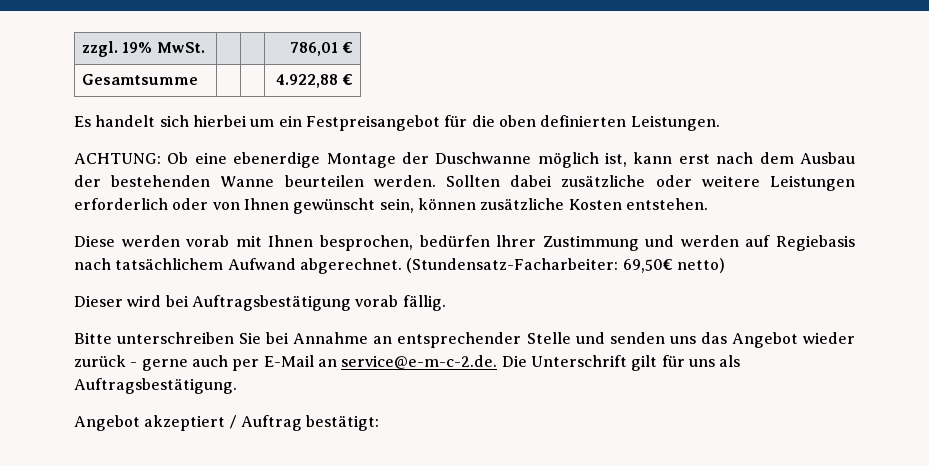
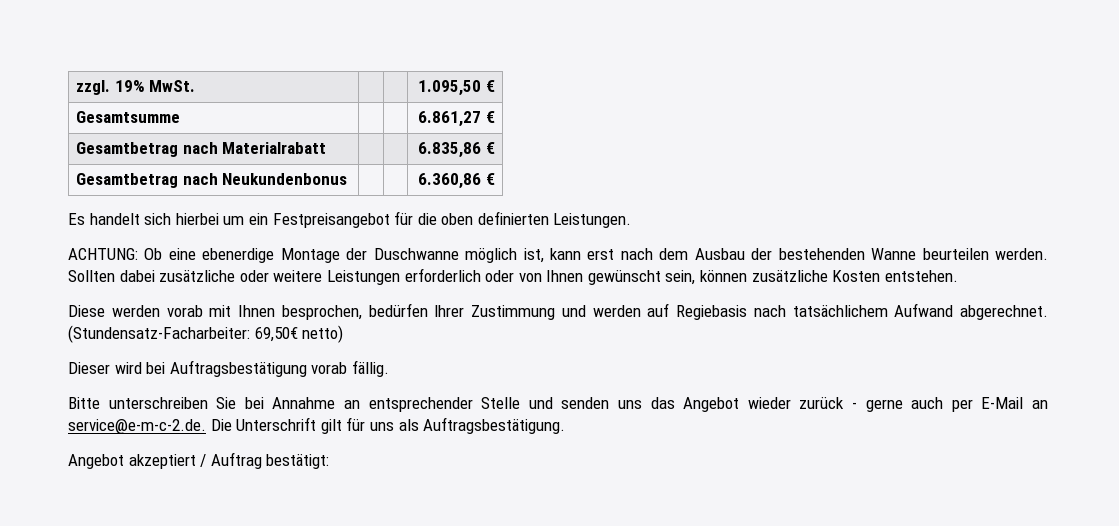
[289,42,338,56] 786,01 -> [418,80,482,96] 1.095,50
[275,74,338,88] 4.922,88 -> [418,111,495,127] [76,142,327,157] [418,142,495,158] [76,173,348,188] [418,173,482,189] 6.861,27 € // Gesamtbetrag nach Materialrabatt | | | 6.835,86 € // Gesamtbetrag nach Neukundenbonus | | | 6.360,86

